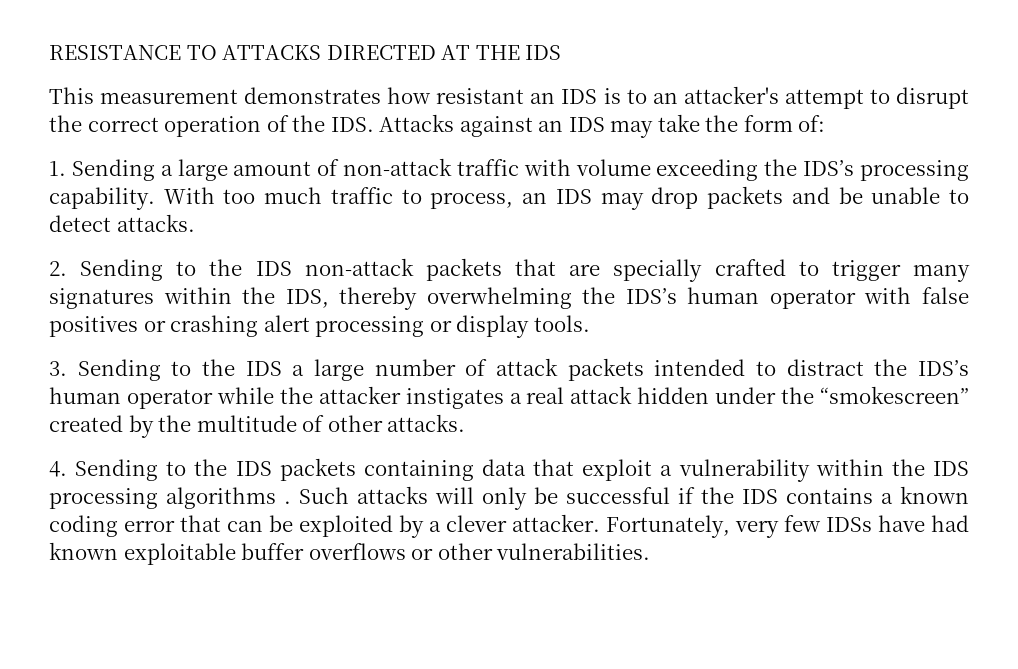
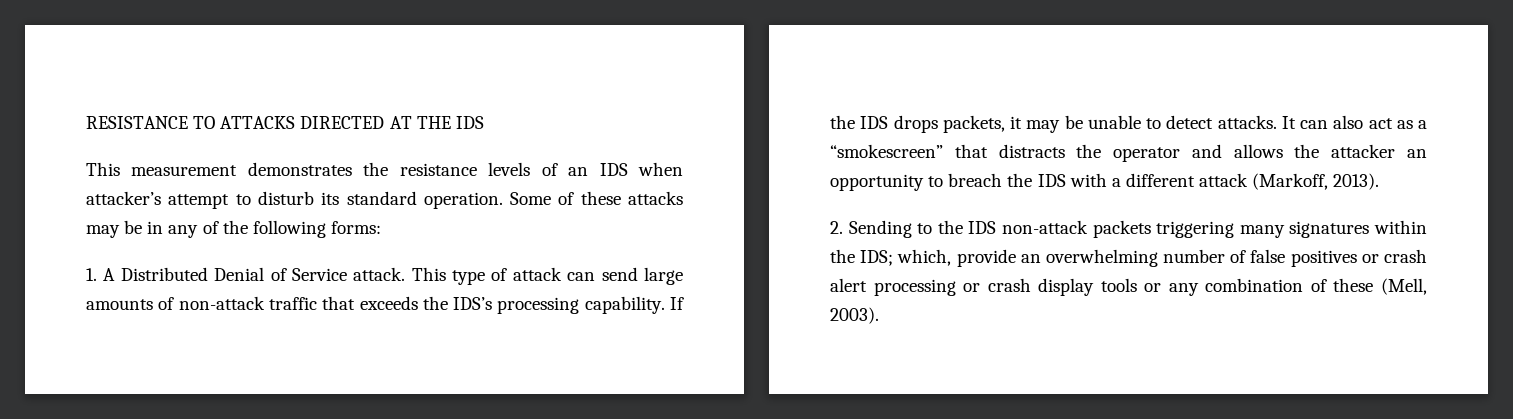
[387,86,970,109] [49,114,826,138] [49,158,969,181] [49,186,830,210] how resistant an IDS is to an attacker's attempt to disrupt the correct operation of the IDS. Attacks against an IDS may take the form of: // 1. Sending a large amount of non-attack traffic with volume exceeding the IDS’s processing capability. With too much traffic to process, an IDS may drop packets and -> [363,162,684,176] [86,191,683,209] [86,220,381,238] [86,267,683,285] [86,296,684,314] [830,115,1061,133] the resistance levels of an IDS when attacker’s attempt to disturb its standard operation. Some of these attacks may be in any of the following forms: // 1. A Distributed Denial of Service attack. This type of attack can send large amounts of non-attack traffic that exceeds the IDS’s processing capability. If the IDS drops packets, it may
(195, 223) none -> [1281,115,1427,129] [830,144,1427,162] [830,173,1380,191] It can also act as a “smokescreen” that distracts the operator and allows the attacker an opportunity to breach the IDS with a different attack (Markoff, 2013).
[515,259,971,282] [49,287,912,310] that are specially crafted to trigger many signatures within the IDS, thereby overwhelming the IDS’s human operator with -> [1156,220,1427,238] [830,249,1247,267] triggering many signatures within the IDS; which, provide an overwhelming number of
[170,315,259,337] crashing -> [1384,249,1428,263] crash
[456,315,590,338] [49,358,969,381] [49,386,969,409] [49,414,466,438] [49,458,969,482] [49,486,969,510] [49,514,969,538] [49,542,651,565] display tools. // 3. Sending to the IDS a large number of attack packets intended to distract the IDS’s human operator while the attacker instigates a real attack hidden under the “smokescreen” created by the multitude of other attacks. // 4. Sending to the IDS packets containing data that exploit a vulnerability within the IDS processing algorithms . Such attacks will only be successful if the IDS contains a known coding error that can be exploited by a clever attacker. Fortunately, very few IDSs have had known exploitable buffer overflows or other vulnerabilities. -> [987,278,1427,296] [830,307,879,324] crash display tools or any combination of these (Mell, 2003).

